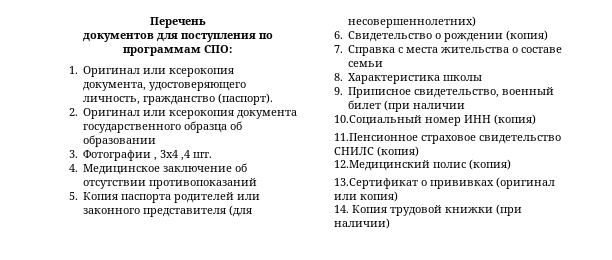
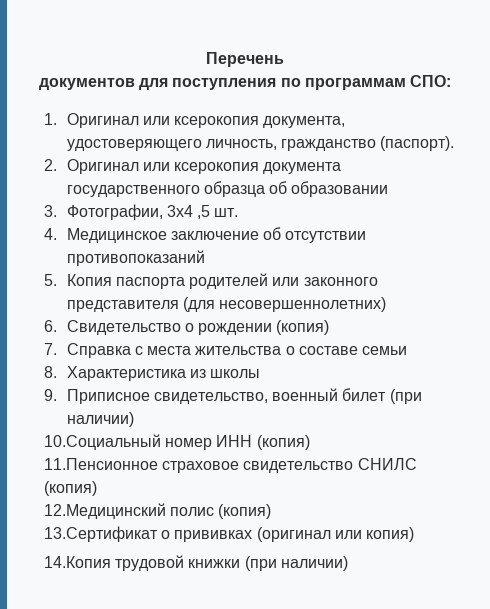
[83,150,191,161] Фотографии , 3х4 ,4 -> [66,204,211,220] Фотографии, 3х4 ,5
(441, 78) none -> [189,369,206,378] из
[413,103,466,109] наличии -> [66,412,134,427] наличии)
[333,205,387,213] 14. Копия -> [43,556,111,568] 14.Копия

